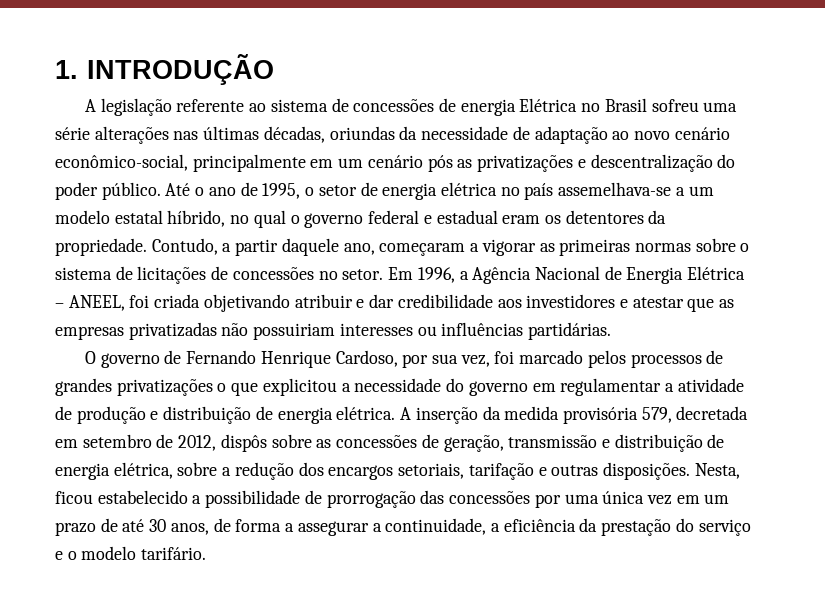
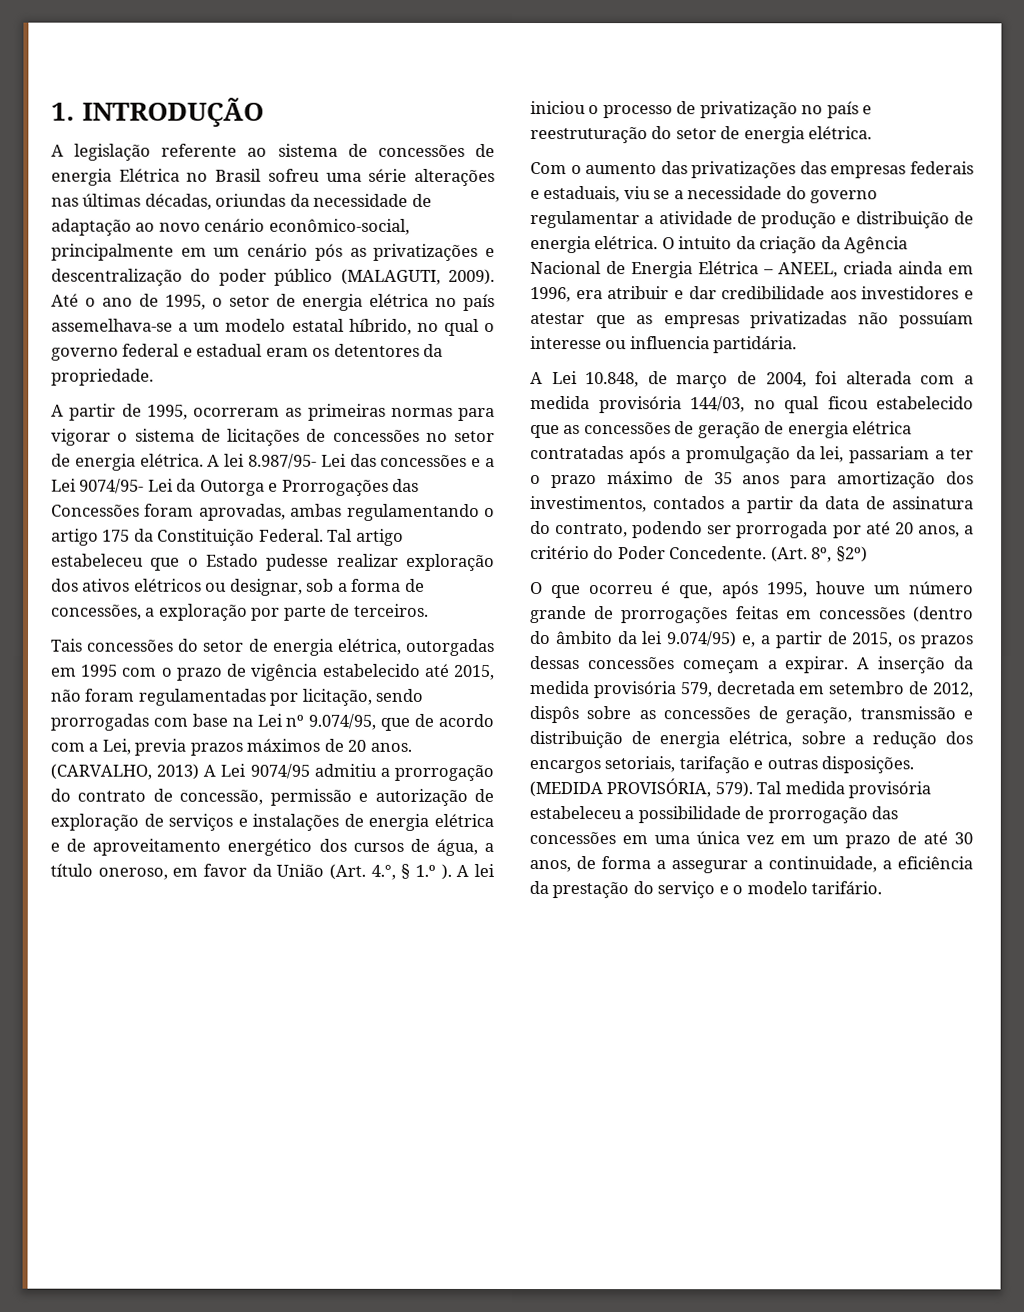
[101,182,161,200] público. -> [274,268,495,286] público (MALAGUTI, 2009).
[151,238,536,256] Contudo, a partir daquele ano, começaram a vigorar -> [51,403,280,421] // A partir de 1995, ocorreram
[695,238,736,252] sobre -> [458,407,495,421] [51,428,111,446] para vigorar
[342,267,469,283] setor. Em 1996, a -> [454,430,495,442] [51,453,496,471] [51,478,420,496] [51,503,495,521] [51,528,404,546] [51,553,495,571] [51,578,425,596] [51,603,429,621] [51,638,495,656] [50,663,495,681] [50,688,424,706] [50,713,495,731] [50,738,412,756] [50,763,495,781] [50,788,494,806] [50,813,494,831] [50,838,494,856] [50,863,496,880] [530,101,873,119] [530,126,873,144] [530,161,974,179] [530,186,879,204] [530,211,974,229] [530,236,841,254] setor de energia elétrica. A lei 8.987/95- Lei das concessões e a Lei 9074/95- Lei da Outorga e Prorrogações das Concessões foram aprovadas, ambas regulamentando o artigo 175 da Constituição Federal. Tal artigo estabeleceu que o Estado pudesse realizar exploração dos ativos elétricos ou designar, sob a forma de concessões, a exploração por parte de terceiros. // Tais concessões do setor de energia elétrica, outorgadas em 1995 com o prazo de vigência estabelecido até 2015, não foram regulamentadas por licitação, sendo prorrogadas com base na Lei nº 9.074/95, que de acordo com a Lei, previa prazos máximos de 20 anos. (CARVALHO, 2013) A Lei 9074/95 admitiu a prorrogação do contrato de concessão, permissão e autorização de exploração de serviços e instalações de energia elétrica e de aproveitamento energético dos cursos de água, a título oneroso, em favor da União (Art. 4.°, § 1.º ). A lei iniciou o processo de privatização no país e reestruturação do setor de energia elétrica. // Com o aumento das privatizações das empresas federais e estaduais, viu se a necessidade do governo regulamentar a atividade de produção e distribuição de energia elétrica. O intuito da criação da
[129,294,290,312] foi criada objetivando -> [843,261,974,275] [530,287,603,303] criada ainda em 1996, era
[253,322,612,340] [84,350,724,368] [55,378,744,396] [55,406,396,424] possuiriam interesses ou influências partidárias. // O governo de Fernando Henrique Cardoso, por sua vez, foi marcado pelos processos de grandes privatizações o que explicitou a necessidade do governo em regulamentar a atividade de produção e distribuição de energia elétrica. -> [899,311,974,329] [530,336,798,354] [530,371,974,389] [530,396,974,414] [530,421,913,439] [530,446,974,464] [530,471,974,489] [530,496,974,514] [530,521,974,539] [530,546,868,563] [530,581,974,599] [530,606,974,624] [530,631,974,649] [529,656,849,674] possuíam interesse ou influencia partidária. // A Lei 10.848, de março de 2004, foi alterada com a medida provisória 144/03, no qual ficou estabelecido que as concessões de geração de energia elétrica contratadas após a promulgação da lei, passariam a ter o prazo máximo de 35 anos para amortização dos investimentos, contados a partir da data de assinatura do contrato, podendo ser prorrogada por até 20 anos, a critério do Poder Concedente. (Art. 8º, §2º) // O que ocorreu é que, após 1995, houve um número grande de prorrogações feitas em concessões (dentro do âmbito da lei 9.074/95) e, a partir de 2015, os prazos dessas concessões começam a expirar.
[694,463,740,479] [55,490,188,504] Nesta, ficou estabelecido -> [529,778,932,799] [529,806,622,820] (MEDIDA PROVISÓRIA, 579). Tal medida provisória estabeleceu
[534,494,561,508] por -> [622,835,648,845] em

